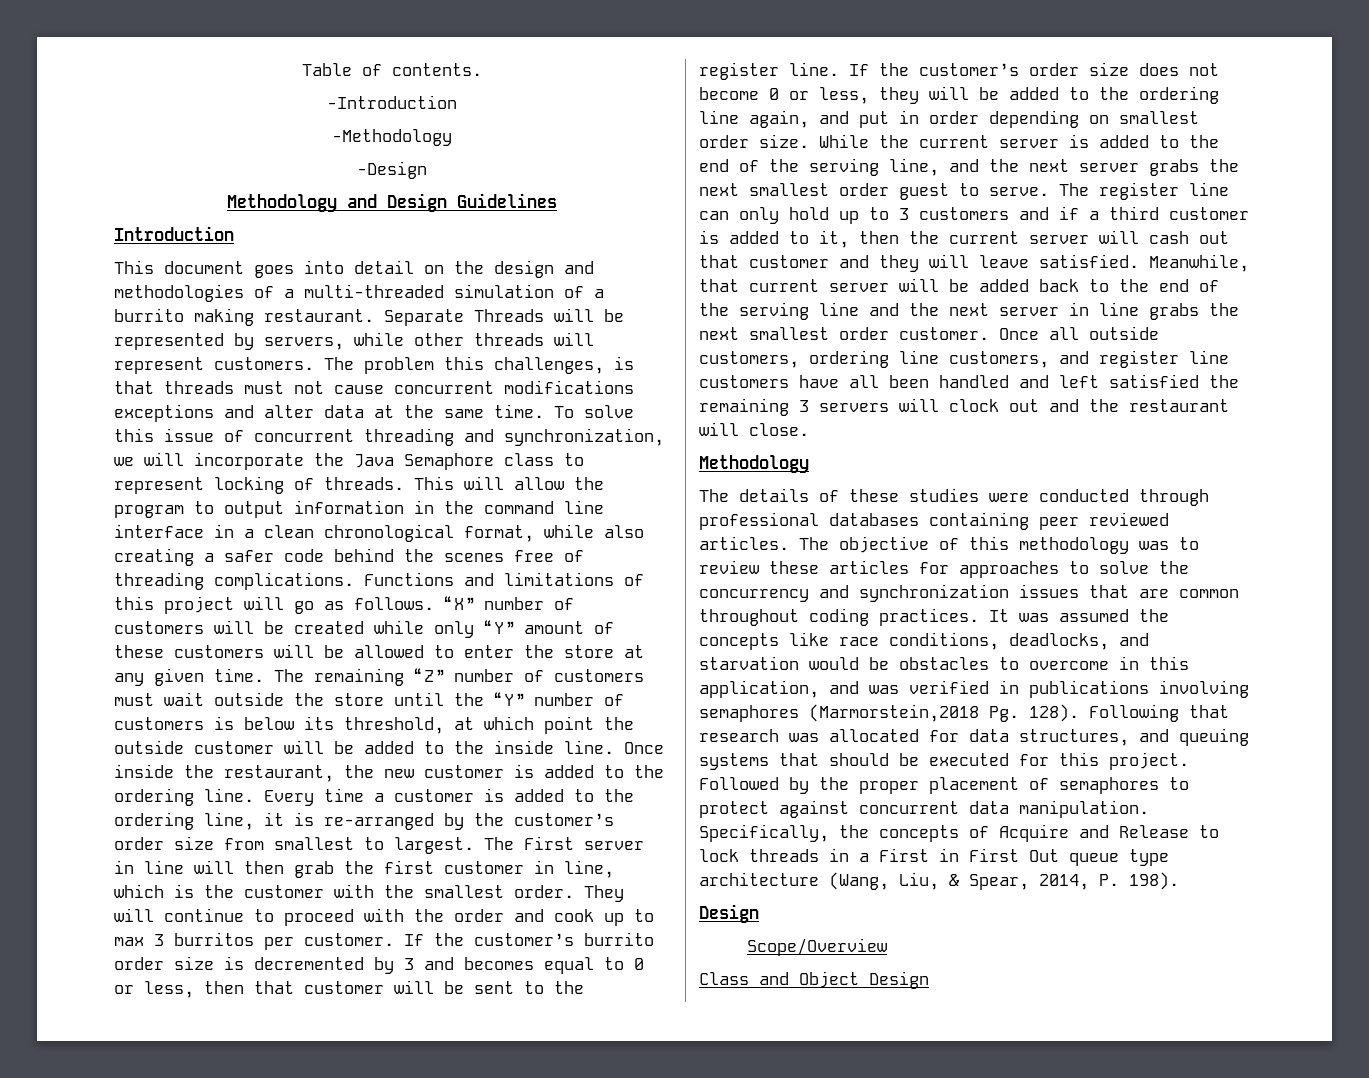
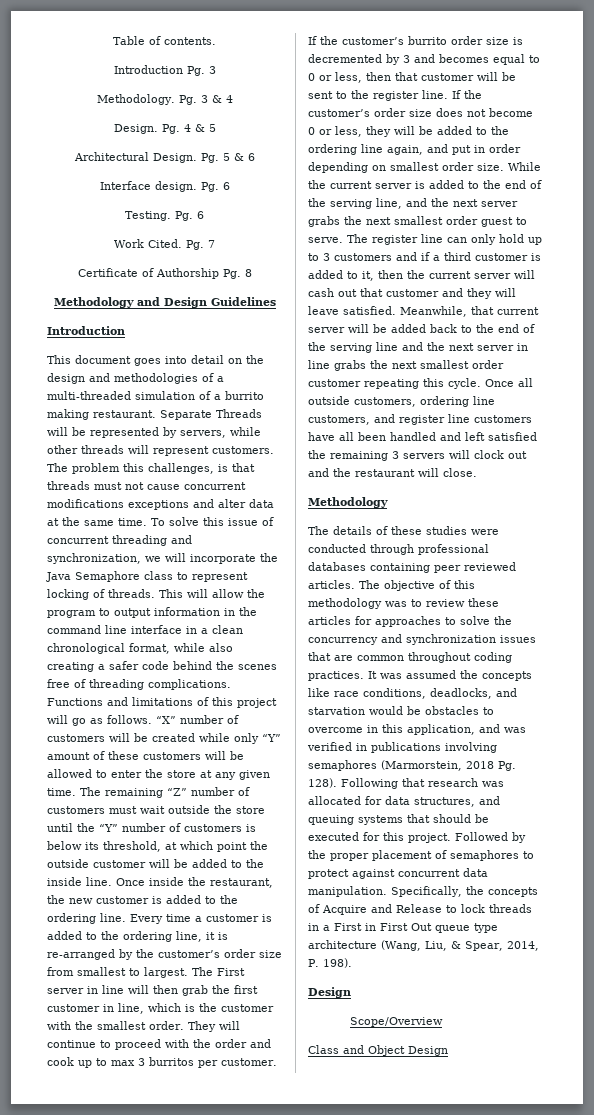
[327,95,457,109] [332,129,452,146] [357,161,427,179] -Introduction // -Methodology // -Design -> [113,65,216,76] [96,94,233,105] [113,124,216,134] [73,152,255,163] [99,181,230,192] [125,211,204,221] [114,239,215,250] [77,268,252,279] Introduction Pg. 3 // Methodology. Pg. 3 & 4 // Design. Pg. 4 & 5 // Architectural Design. Pg. 5 & 6 // Interface design. Pg. 6 // Testing. Pg. 6 // Work Cited. Pg. 7 // Certificate of Authorship Pg. 8
[899,327,989,340] customer. -> [308,378,481,389] customer repeating this cycle.
[809,704,979,722] (Marmorstein,2018 -> [381,760,494,771] (Marmorstein, 2018

